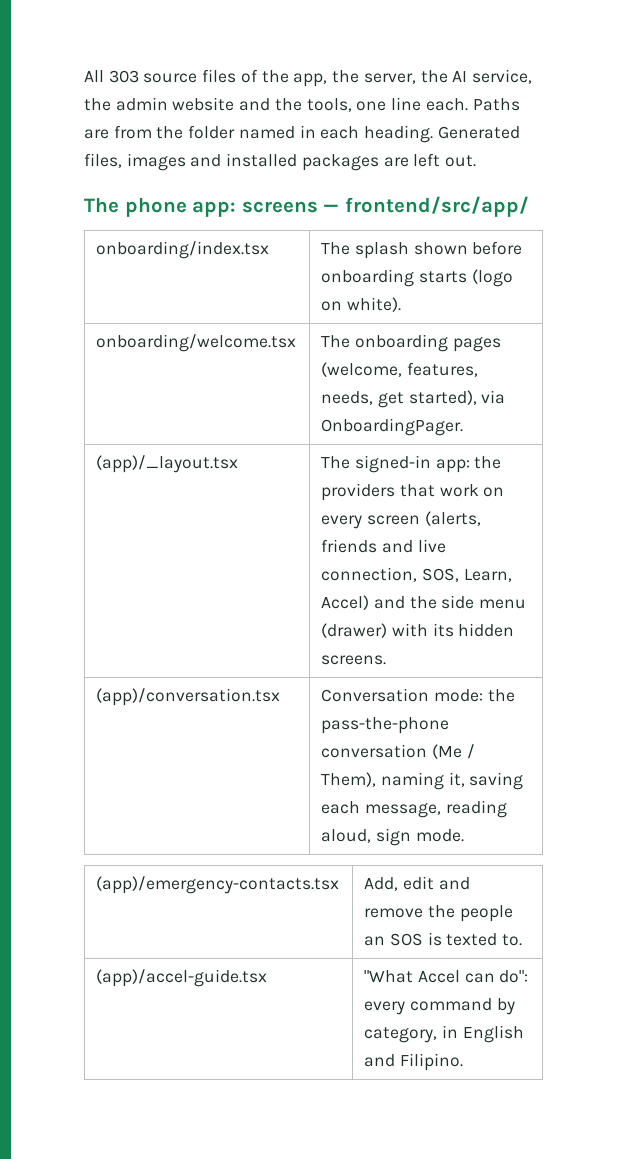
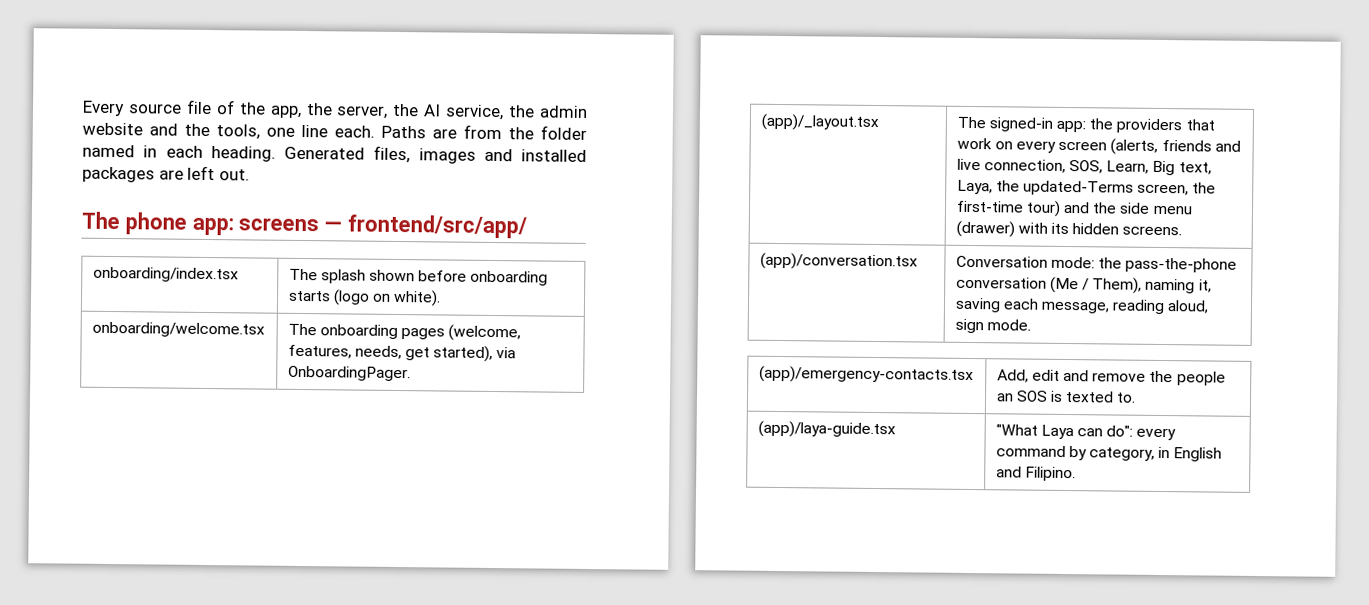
[84,69,237,83] All 303 source files -> [82,99,212,117] Every source file
[321,595,370,610] Accel) -> [1152,160,1212,176] [956,179,1217,196] [955,200,1061,217] Big text, Laya, the updated-Terms screen, the first-time tour)
[96,969,268,987] (app)/accel-guide.tsx -> [757,420,896,439] (app)/laya-guide.tsx
[417,970,460,983] Accel -> [1040,424,1074,440] Laya

